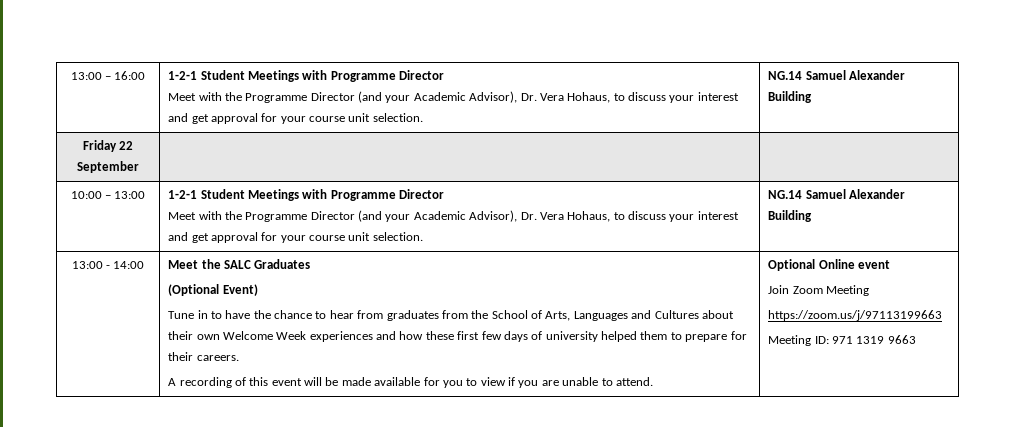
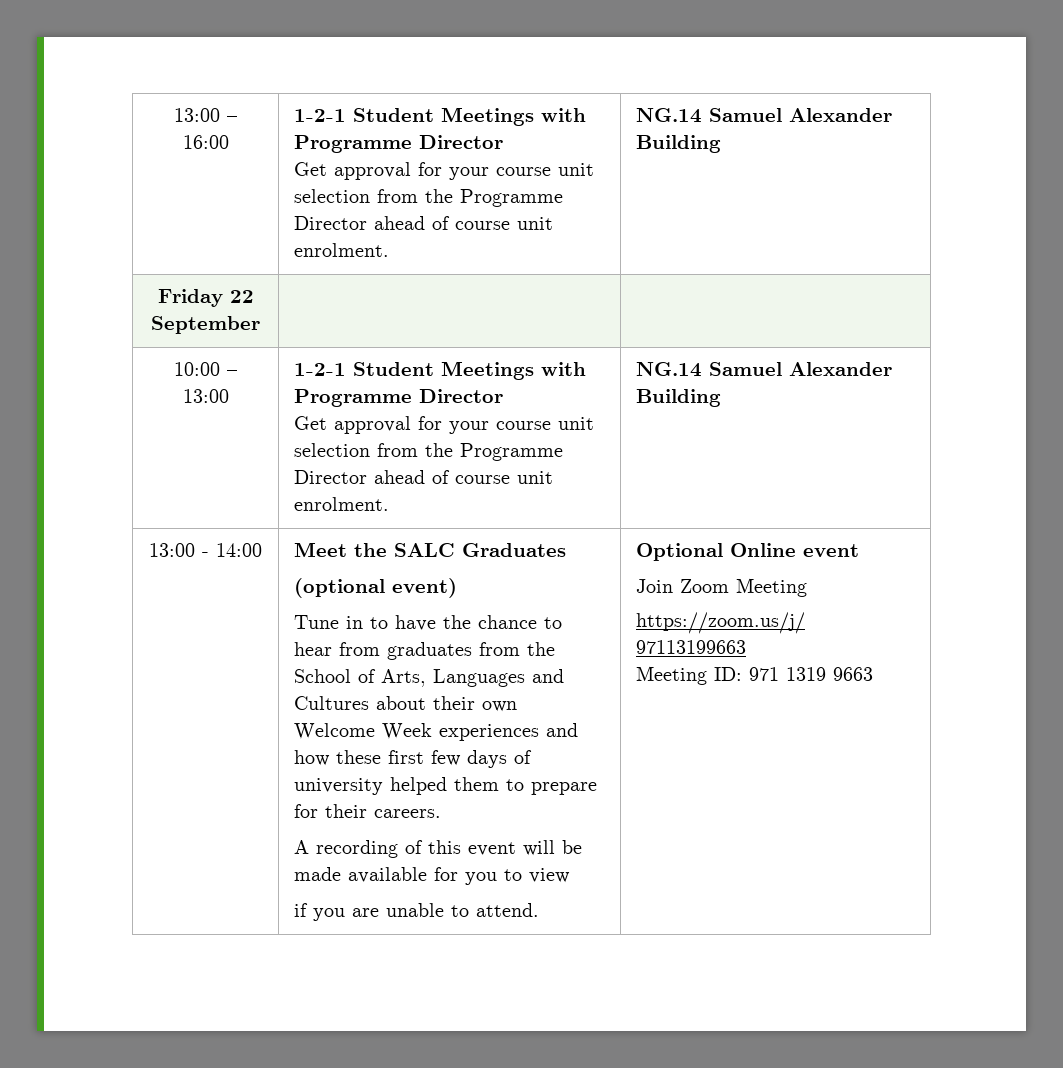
[168,91,739,103] [168,113,423,124] Meet with the Programme Director (and your Academic Advisor), Dr. Vera Hohaus, to discuss your interest and get approval for your course unit selection. -> [294,162,595,180] [294,189,564,207] [294,216,554,230] [294,243,390,257] Get approval for your course unit selection from the Programme Director ahead of course unit enrolment.
[168,210,739,222] [168,232,423,243] Meet with the Programme Director (and your Academic Advisor), Dr. Vera Hohaus, to discuss your interest and get approval for your course unit selection. -> [294,416,595,434] [294,443,564,461] [294,470,554,484] [294,497,390,511] Get approval for your course unit selection from the Programme Director ahead of course unit enrolment.
[168,284,258,296] (Optional Event) -> [294,578,458,598] (optional event)
(506, 381) none -> (571, 875) //

